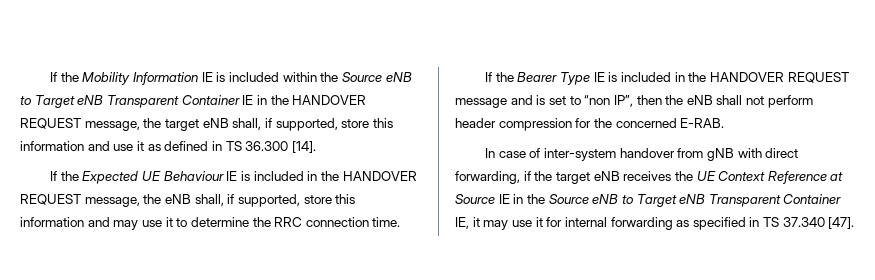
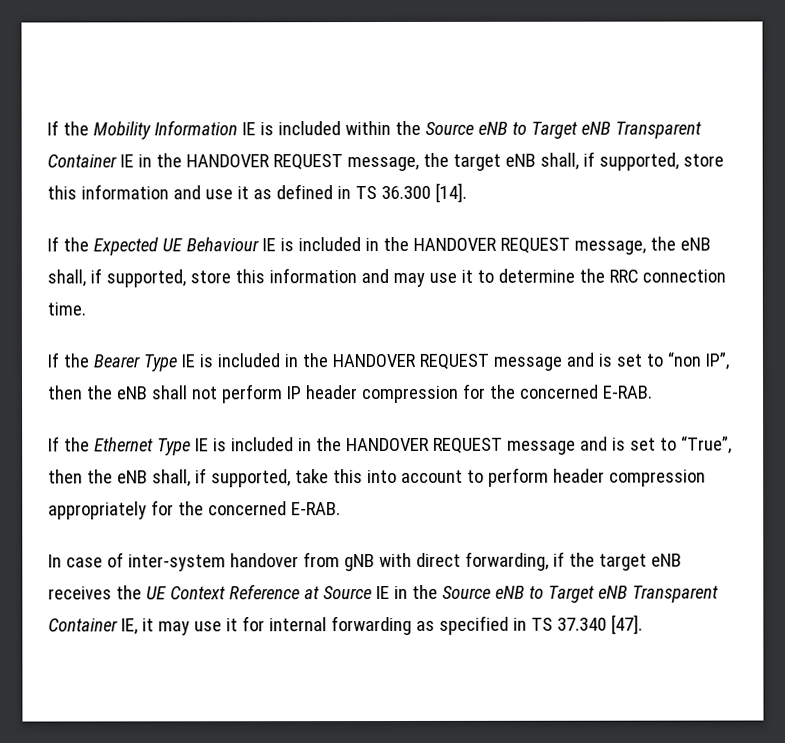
(813, 101) none -> [286,386,302,400] IP
(725, 123) none -> [48,435,732,456] [48,467,706,488] [48,500,341,520] // If the Ethernet Type IE is included in the HANDOVER REQUEST message and is set to “True”, then the eNB shall, if supported, take this into account to perform header compression appropriately for the concerned E-RAB.

